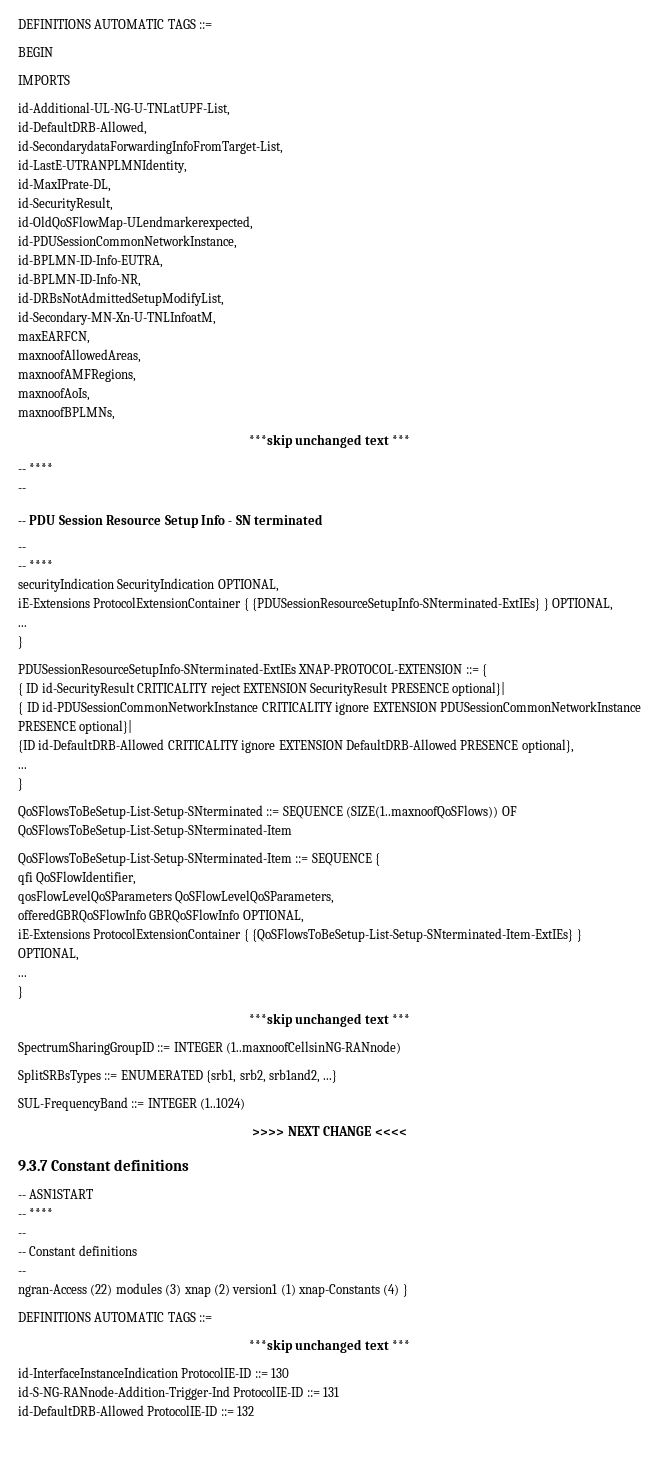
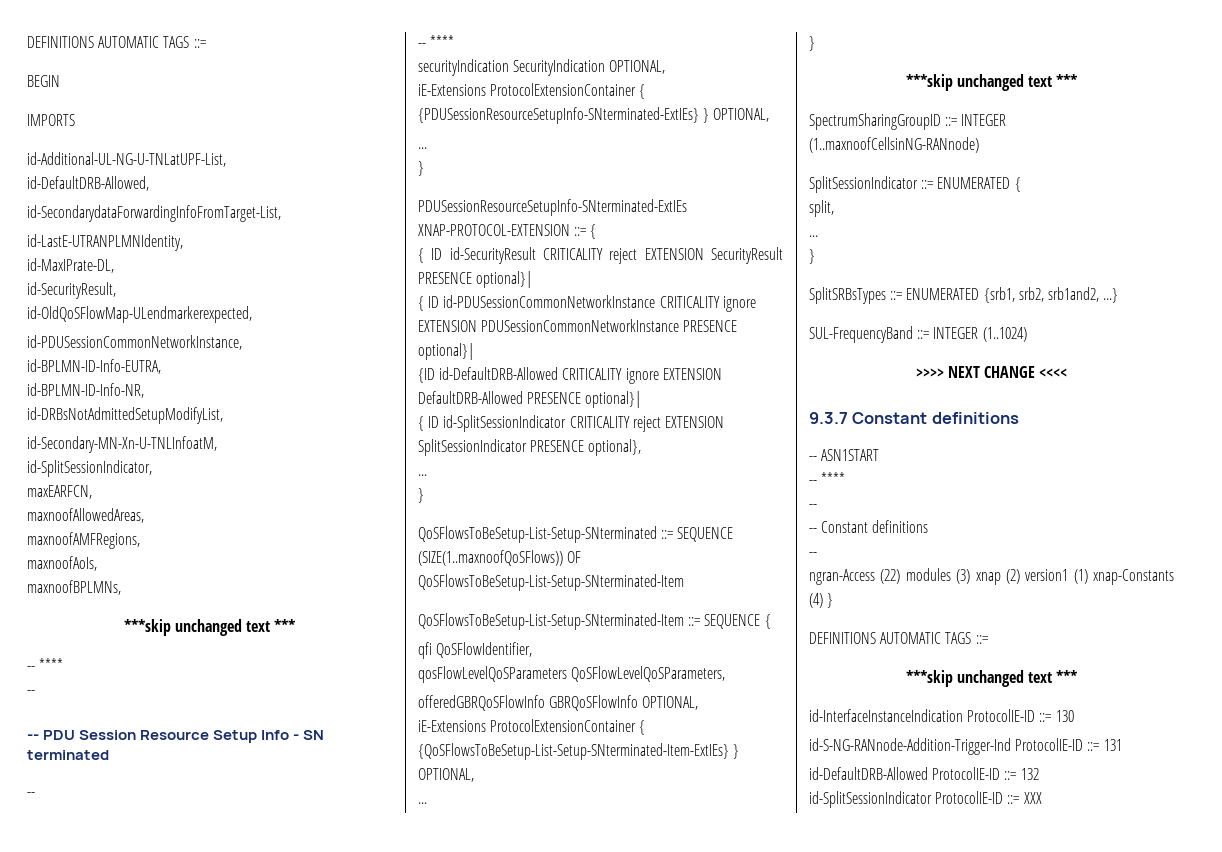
(216, 318) none -> [27,460,152,477] // id-SplitSessionIndicator,
(519, 745) none -> [585,391,642,408] [418,415,724,432] [418,439,585,456] optional}| // { ID id-SplitSessionIndicator CRITICALITY reject EXTENSION SplitSessionIndicator PRESENCE
(402, 1047) none -> [809,176,1021,193] [809,200,834,217] [809,235,818,237] [809,249,815,264] // SplitSessionIndicator ::= ENUMERATED { // split, // ... // }
(255, 1411) none -> [809,791,1042,808] // id-SplitSessionIndicator ProtocolIE-ID ::= XXX

